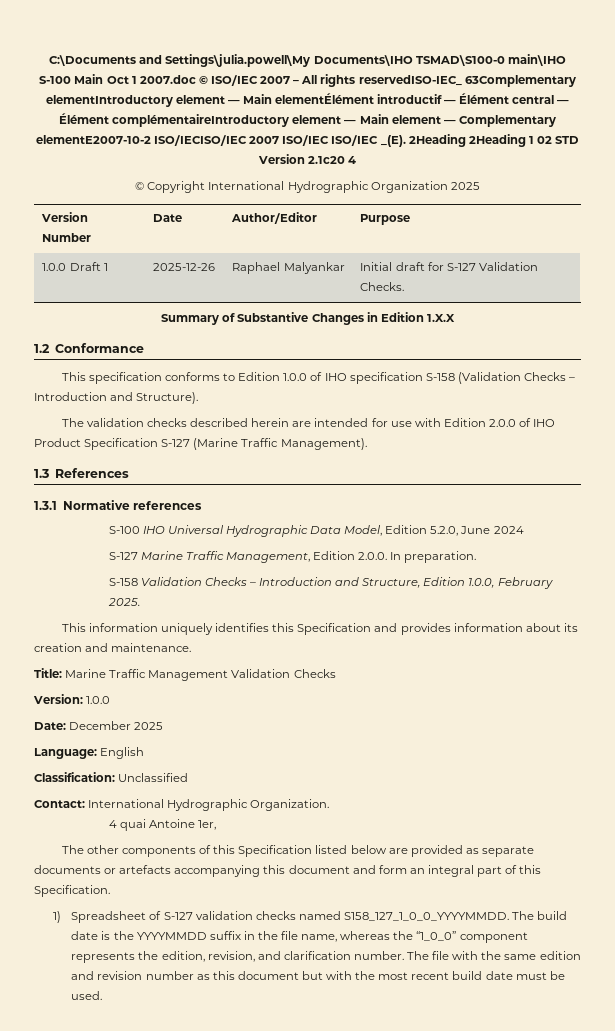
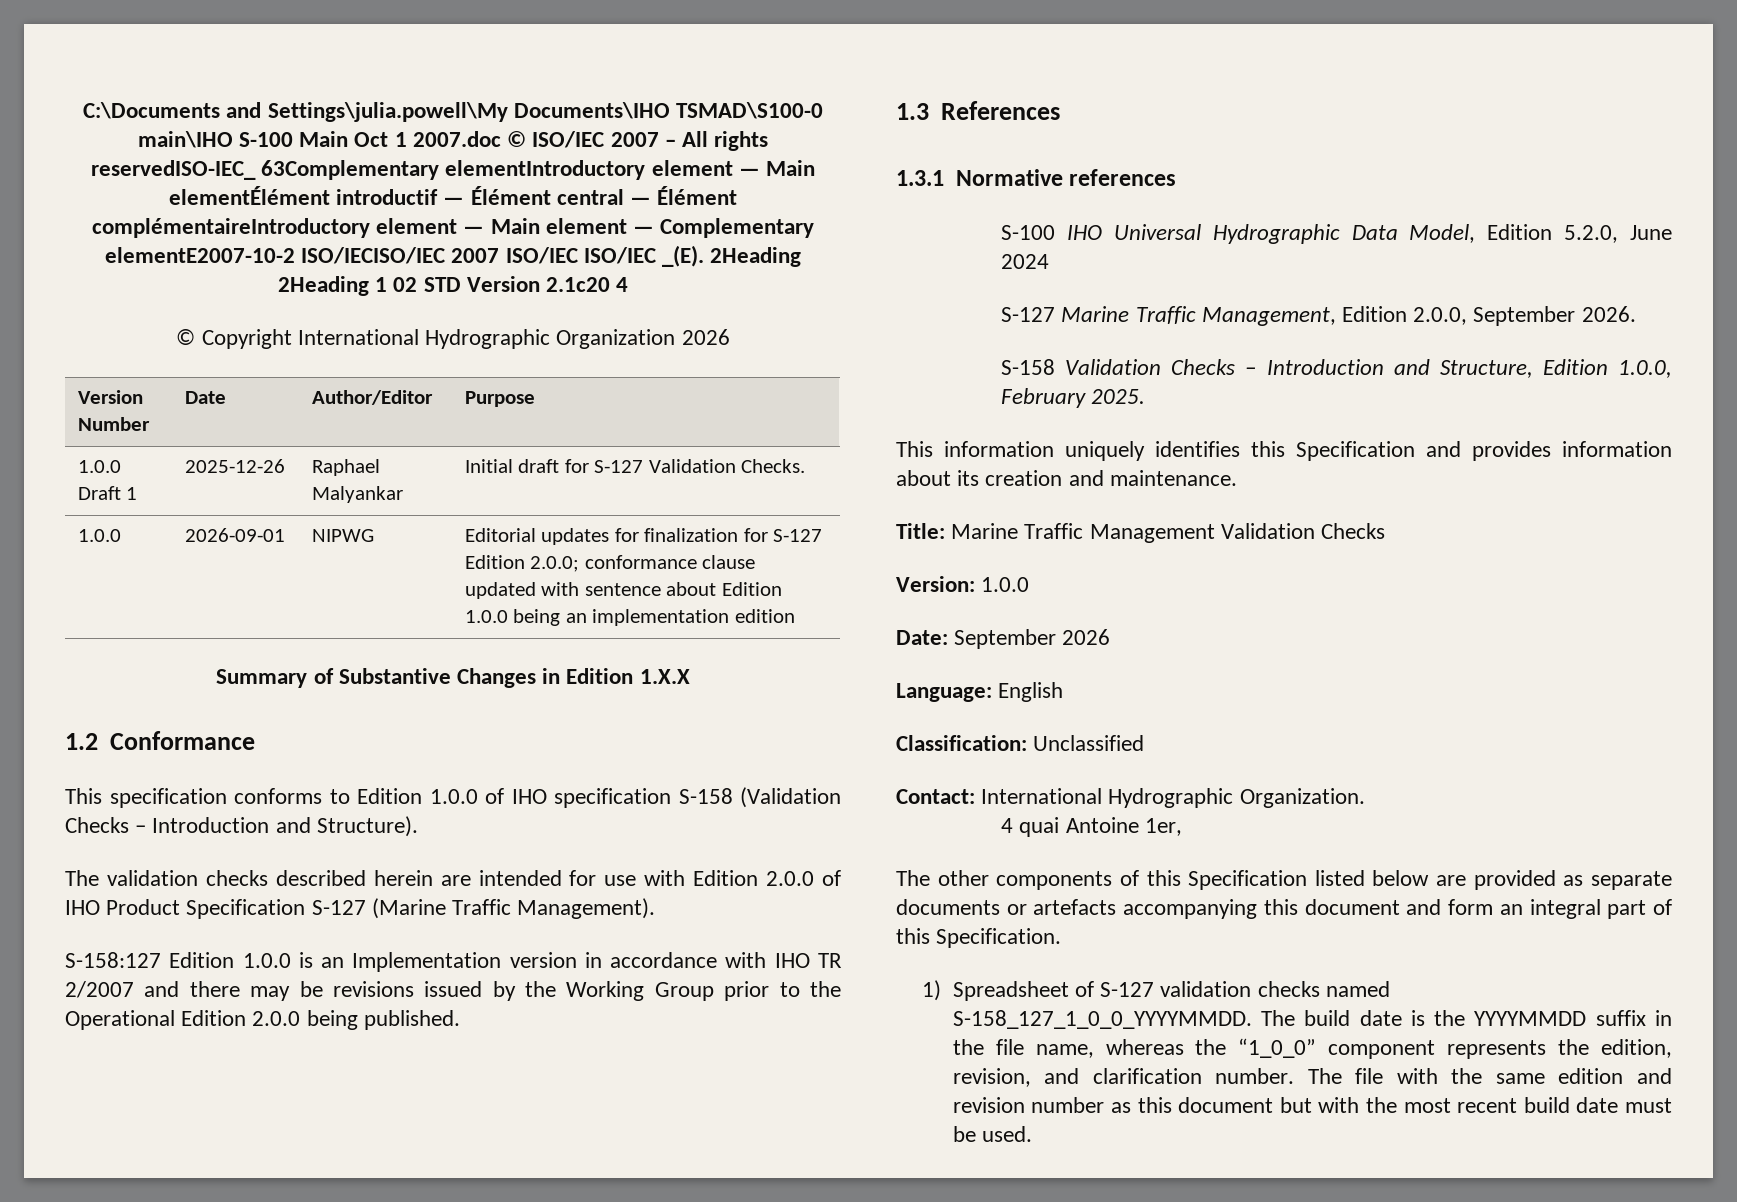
[450,182,480,190] 2025 -> [681,329,730,345] 2026
(405, 286) none -> [77,529,121,542] [184,528,285,542] [311,529,374,542] [464,528,823,545] [464,555,756,572] [464,582,782,599] [464,609,795,626] // 1.0.0 | 2026-09-01 | NIPWG | Editorial updates for finalization for S-127 Edition 2.0.0; conformance clause updated with sentence about Edition 1.0.0 being an implementation edition
(367, 444) none -> [65,952,842,972] [65,981,841,1001] [65,1010,460,1030] // S-158:127 Edition 1.0.0 is an Implementation version in accordance with IHO TR 2/2007 and there may be revisions issued by the Working Group prior to the Operational Edition 2.0.0 being published.
[358,551,477,563] 2.0.0. In preparation. -> [1413,306,1636,326] 2.0.0, September 2026.
[69,721,164,730] December 2025 -> [954,629,1111,649] September 2026
[343,912,509,921] S158_127_1_0_0_YYYYMMDD. -> [952,1010,1252,1029] S-158_127_1_0_0_YYYYMMDD.

